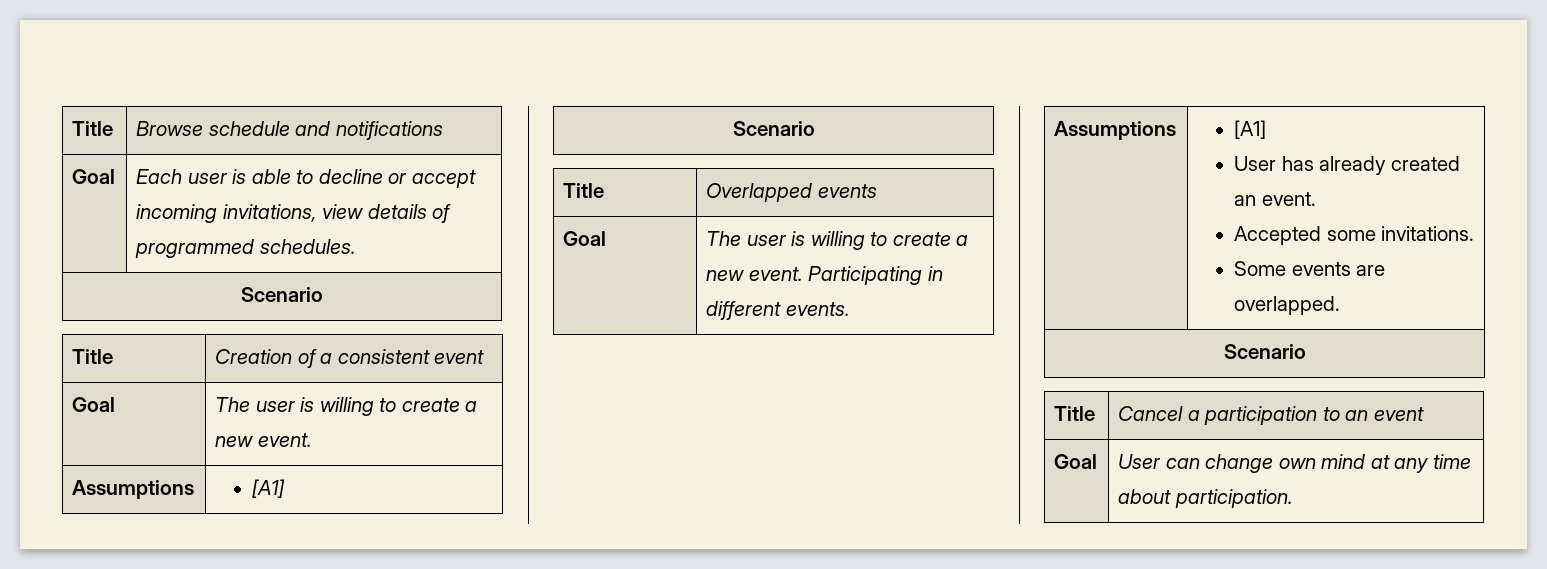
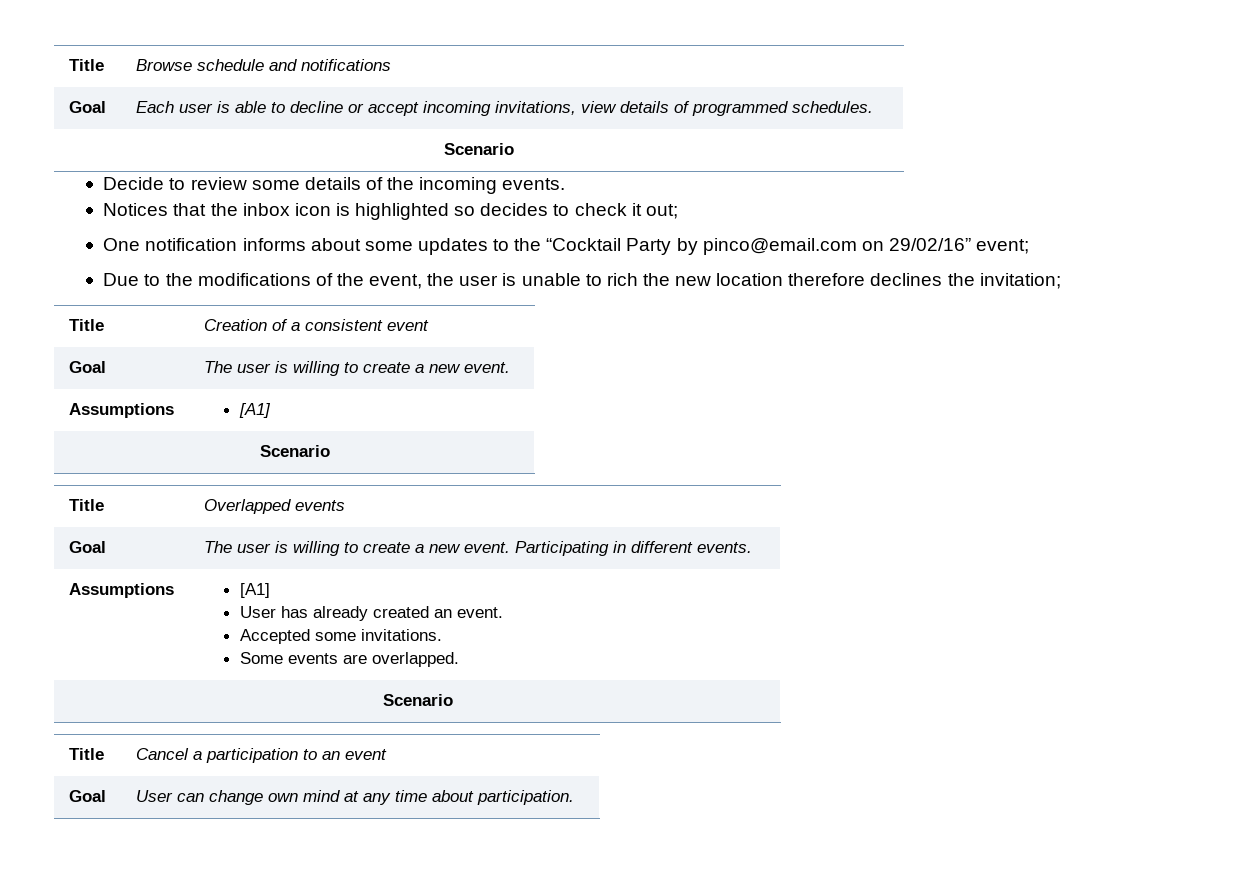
(323, 294) none -> [103,177,566,194] [103,203,678,220] [103,238,1030,255] [103,273,1061,289] // Decide to review some details of the incoming events. // Notices that the inbox icon is highlighted so decides to check it out; // One notification informs about some updates to the “Cocktail Party by pinco@email.com on 29/02/16” event; // Due to the modifications of the event, the user is unable to rich the new location therefore declines the invitation;

